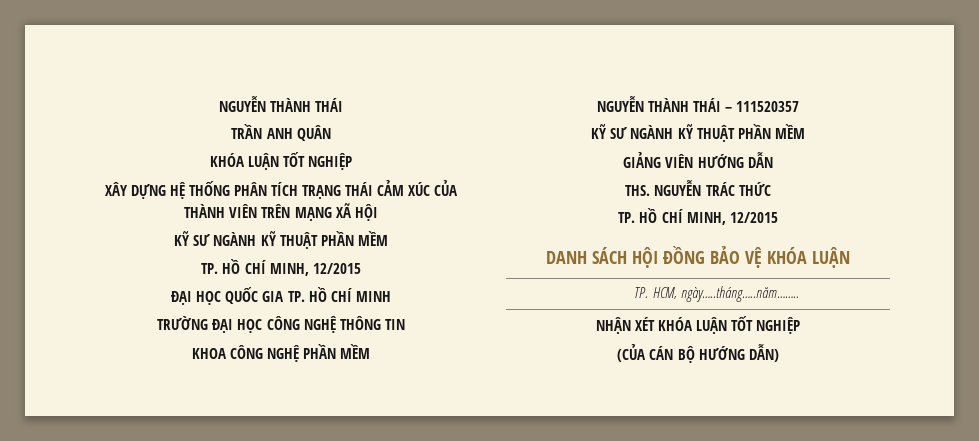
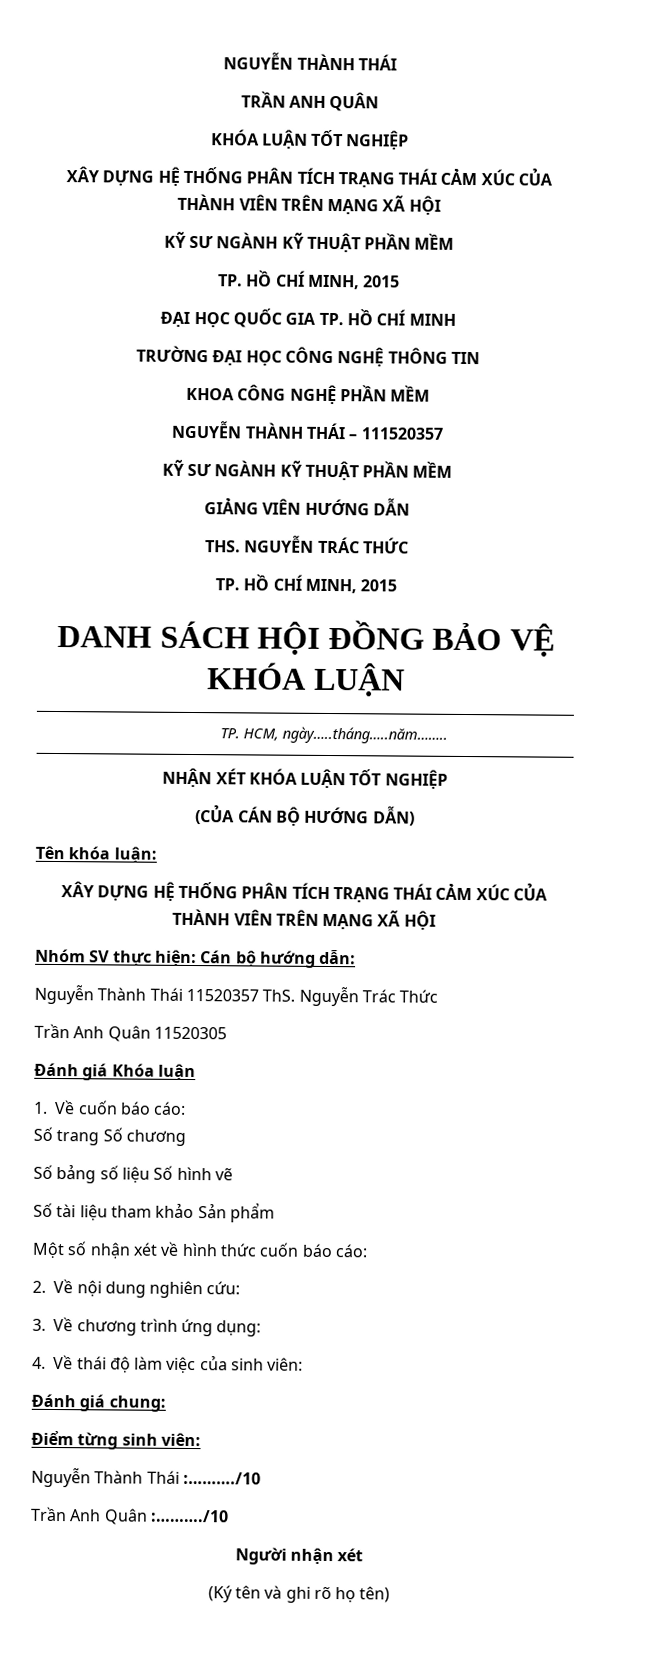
[312,263,361,274] 12/2015 -> [363,275,401,288] 2015
[729,212,778,223] 12/2015 -> [360,579,398,592] 2015
(779, 353) none -> [35,845,157,863] [60,881,549,903] [172,908,436,930] [35,948,357,968] [34,984,439,1007] [34,1023,227,1042] [34,1062,196,1081] [33,1100,187,1115] [33,1126,186,1146] [33,1164,233,1184] [33,1202,275,1223] [32,1241,368,1259] [32,1278,241,1299] [32,1316,262,1337] [32,1354,304,1374] [31,1393,166,1412] [31,1430,201,1450] [31,1467,261,1488] [30,1506,229,1525] [234,1547,364,1565] [207,1585,391,1603] // Tên khóa luận: // XÂY DỰNG HỆ THỐNG PHÂN TÍCH TRẠNG THÁI CẢM XÚC CỦA THÀNH VIÊN TRÊN MẠNG XÃ HỘI // Nhóm SV thực hiện: Cán bộ hướng dẫn: // Nguyễn Thành Thái 11520357 ThS. Nguyễn Trác Thức // Trần Anh Quân 11520305 // Đánh giá Khóa luận // 1. Về cuốn báo cáo: // Số trang Số chương // Số bảng số liệu Số hình vẽ // Số tài liệu tham khảo Sản phẩm // Một số nhận xét về hình thức cuốn báo cáo: // 2. Về nội dung nghiên cứu: // 3. Về chương trình ứng dụng: // 4. Về thái độ làm việc của sinh viên: // Đánh giá chung: // Điểm từng sinh viên: // Nguyễn Thành Thái :………./10 // Trần Anh Quân :………./10 // Người nhận xét // (Ký tên và ghi rõ họ tên)

